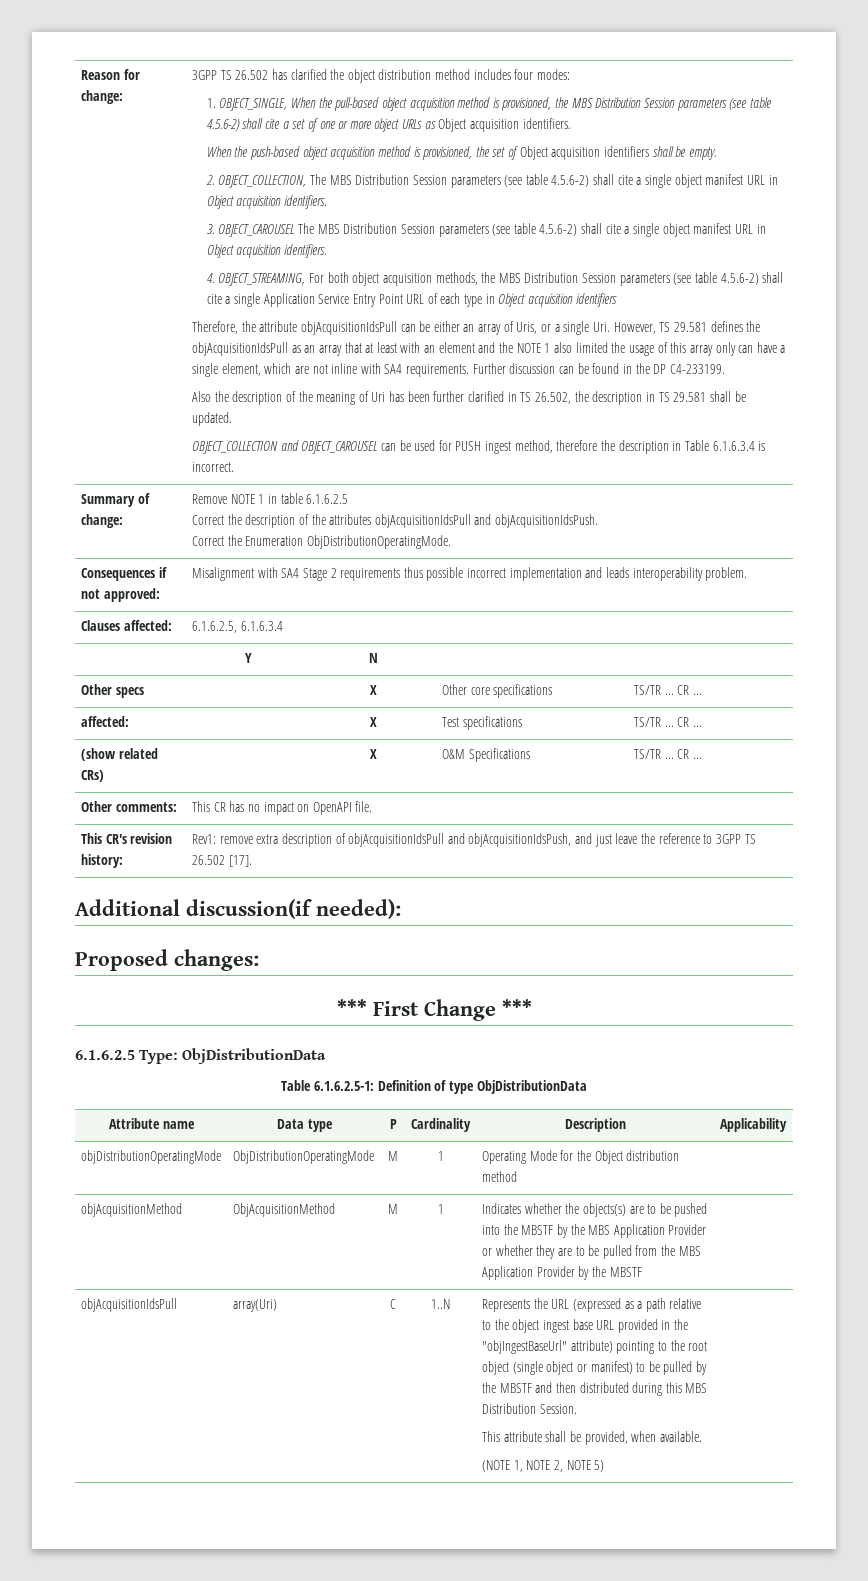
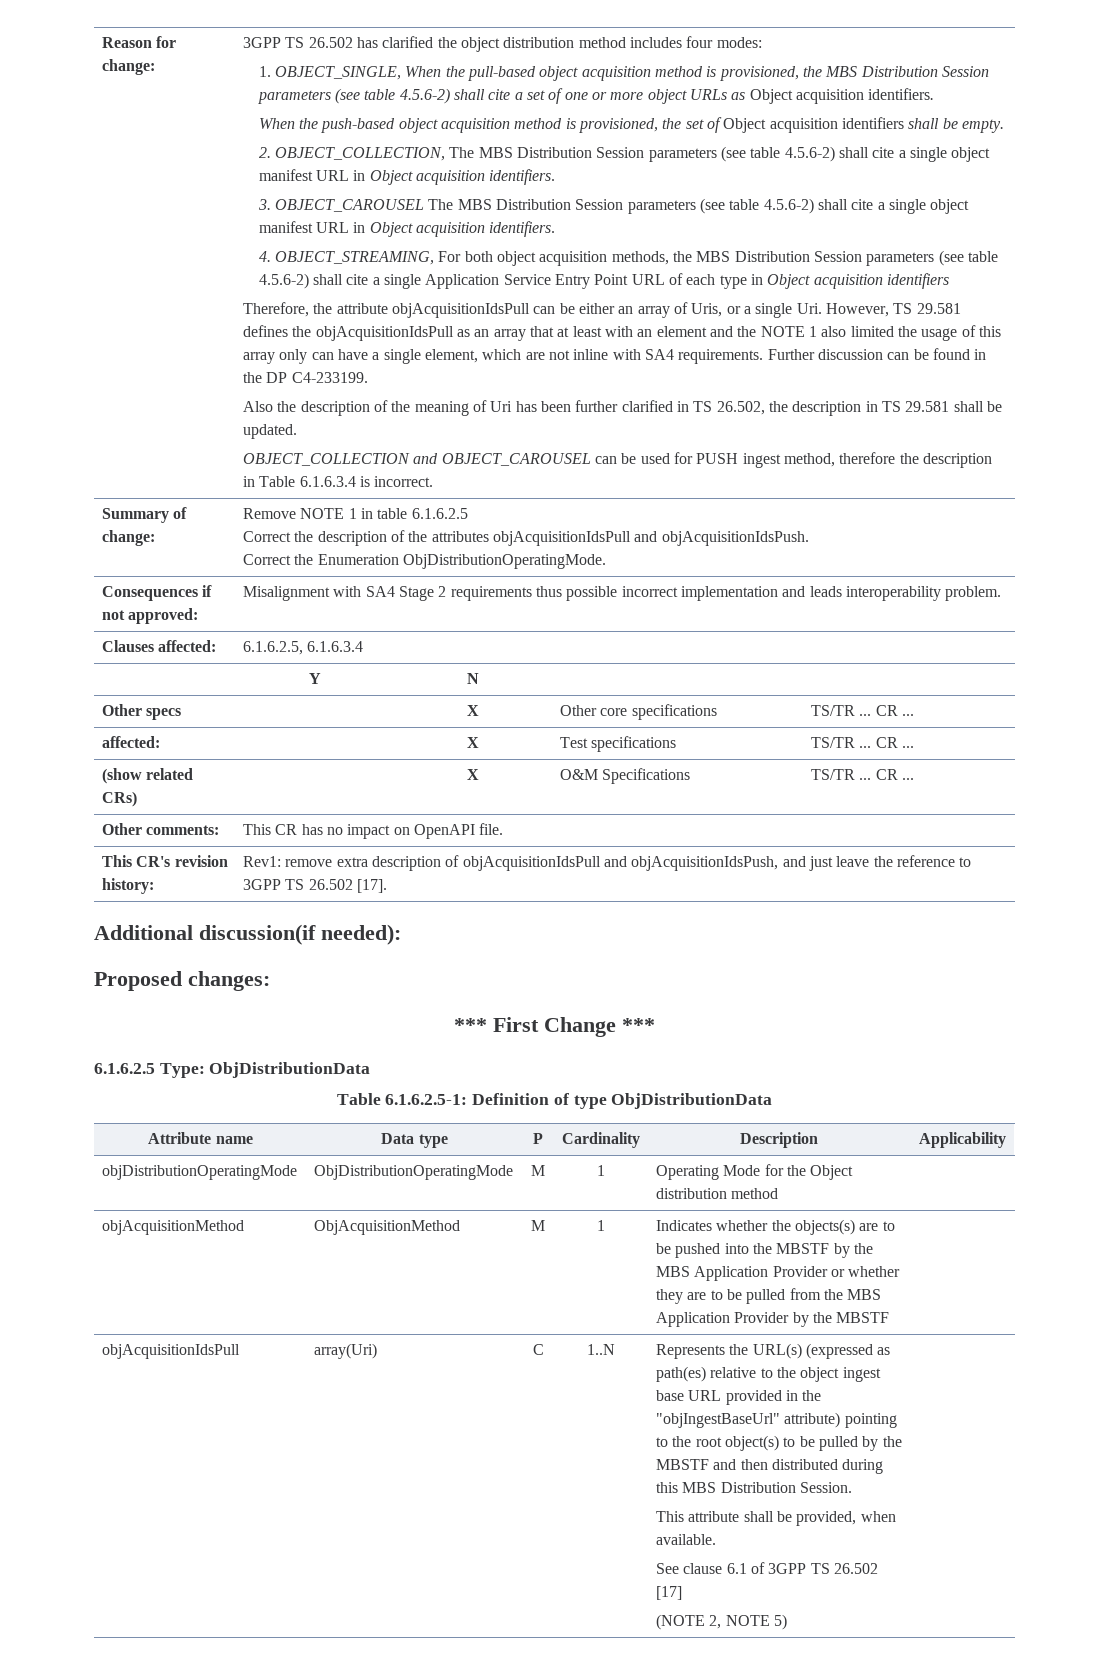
[551,1299,570,1309] URL -> [752,1343,802,1359] URL(s)
[637,1298,666,1312] a path -> [656,1366,707,1382] path(es)
[481,1361,633,1375] object (single object or manifest) -> [725,1435,780,1451] object(s)
(702, 1436) none -> [656,1562,879,1574] [656,1586,683,1600] // See clause 6.1 of 3GPP TS 26.502 [17]
[513,1460,551,1472] 1, NOTE -> (706, 1622) none

